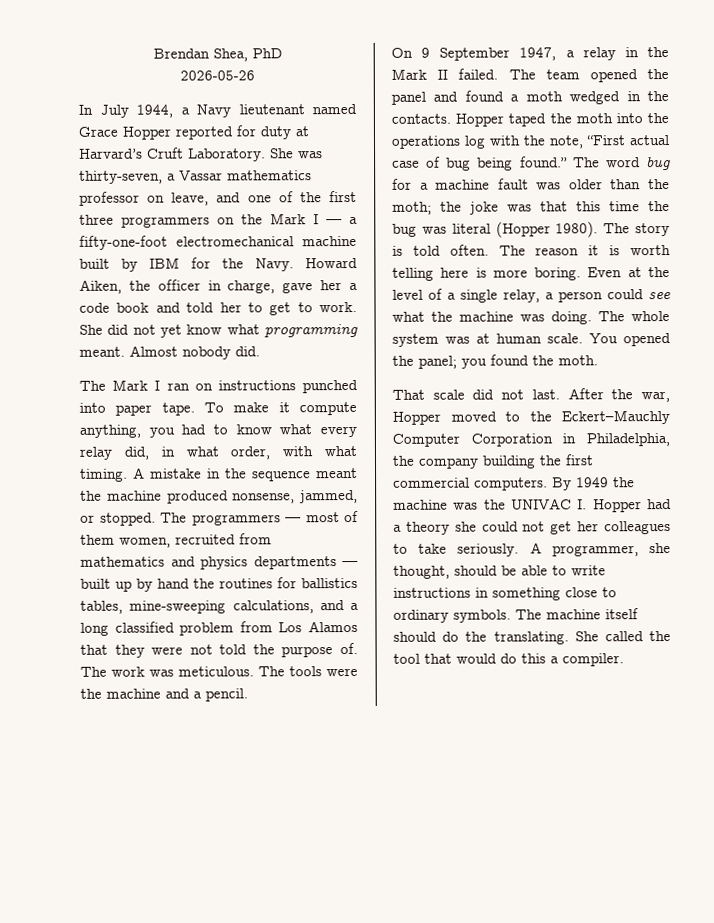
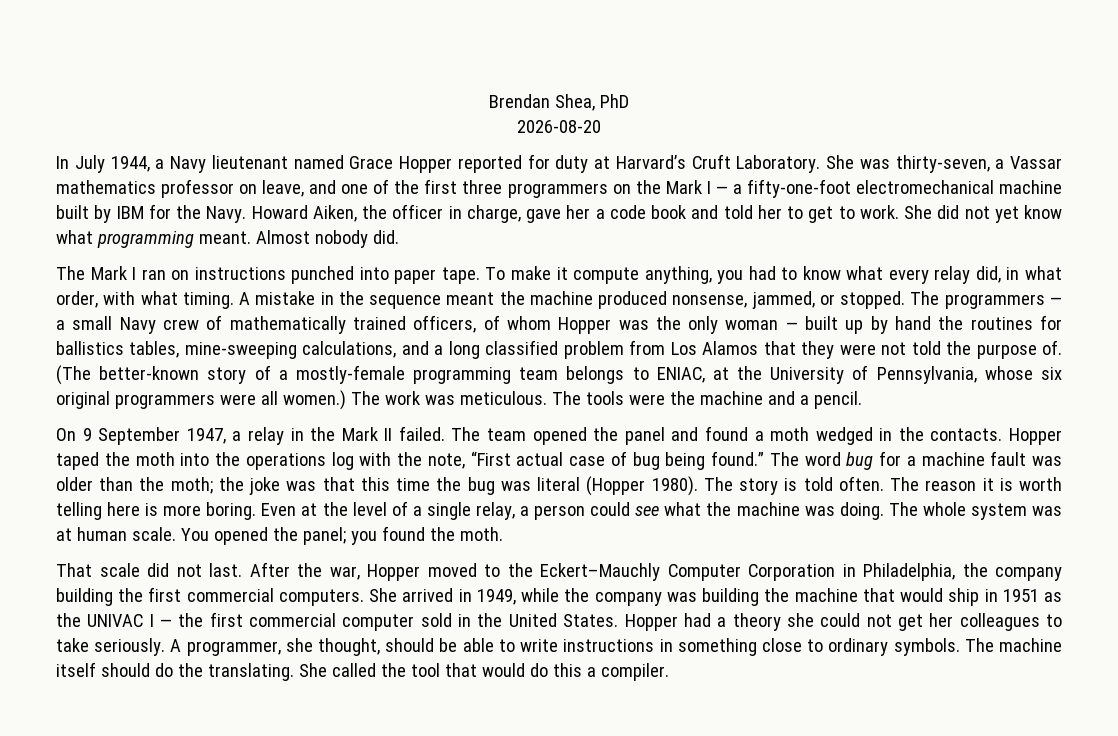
[179,70,255,81] 2026-05-26 -> [517,120,601,133] 2026-08-20
[305,510,359,523] [80,533,272,548] [80,556,337,570] most of them women, recruited from mathematics and physics departments -> [56,315,779,334] a small Navy crew of mathematically trained officers, of whom Hopper was the only woman
(359, 648) none -> [56,365,1062,385] [56,390,346,410] (The better-known story of a mostly-female programming team belongs to ENIAC, at the University of Pennsylvania, whose six original programmers were all women.)
[552,477,635,491] [393,498,588,510] By 1949 the machine was the UNIVAC I. -> [369,588,1062,606] [56,612,619,631] She arrived in 1949, while the company was building the machine that would ship in 1951 as the UNIVAC I — the first commercial computer sold in the United States.

